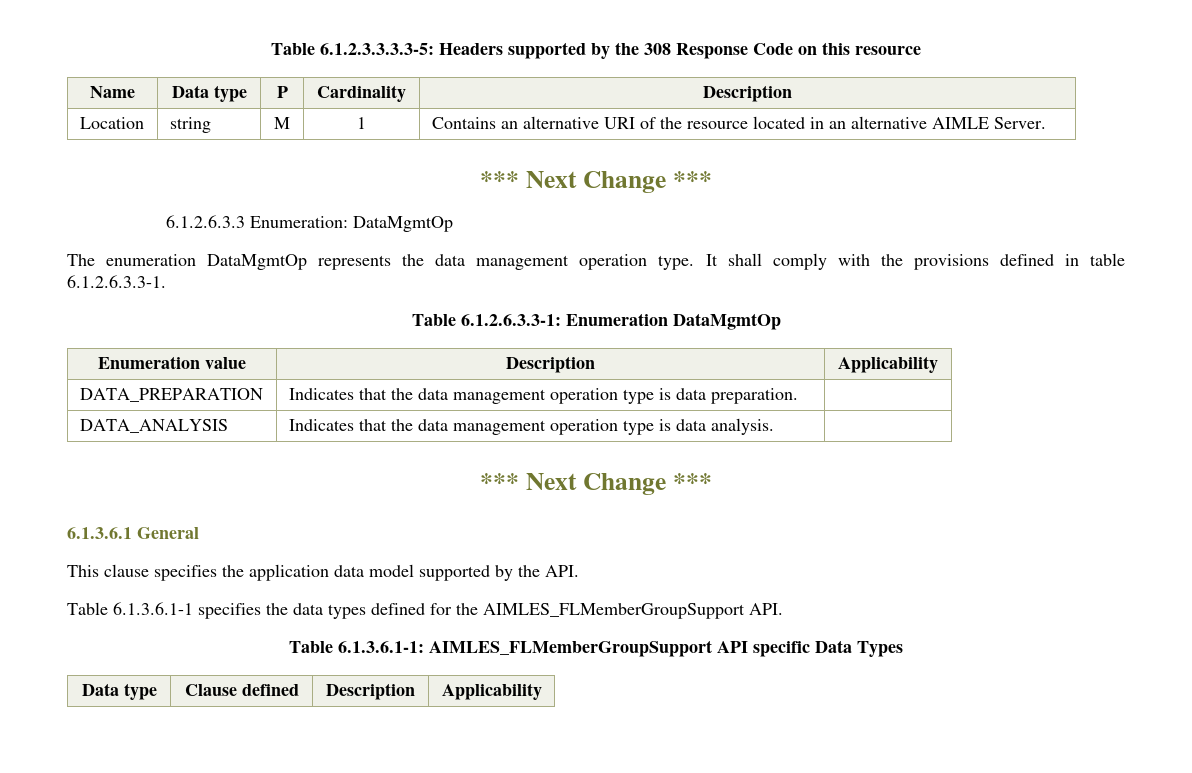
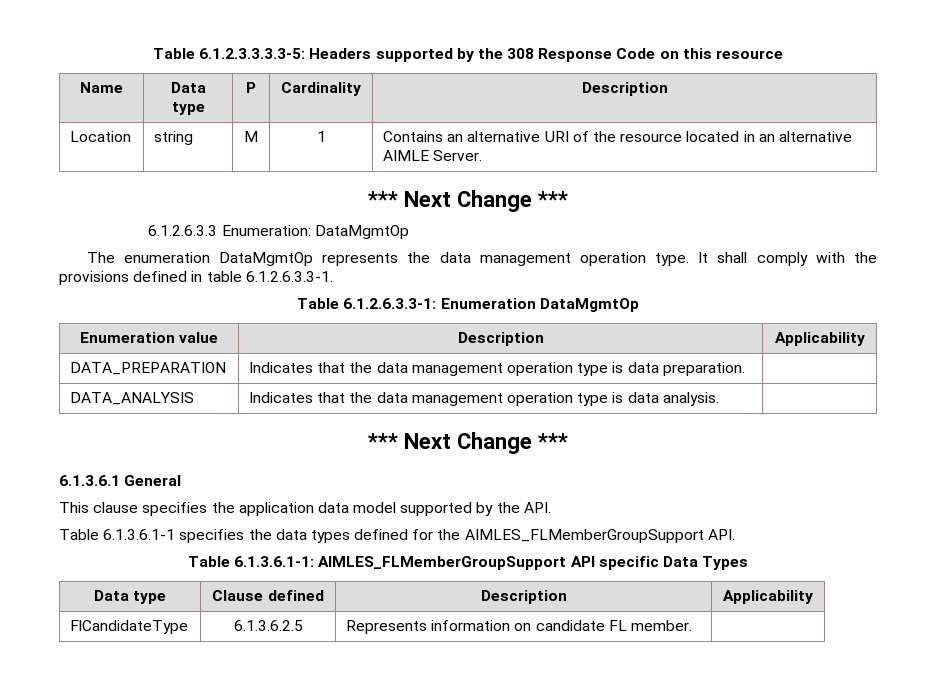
(542, 691) none -> [70,620,189,634] [233,620,303,631] [346,620,693,634] // FlCandidateType | 6.1.3.6.2.5 | Represents information on candidate FL member. |

